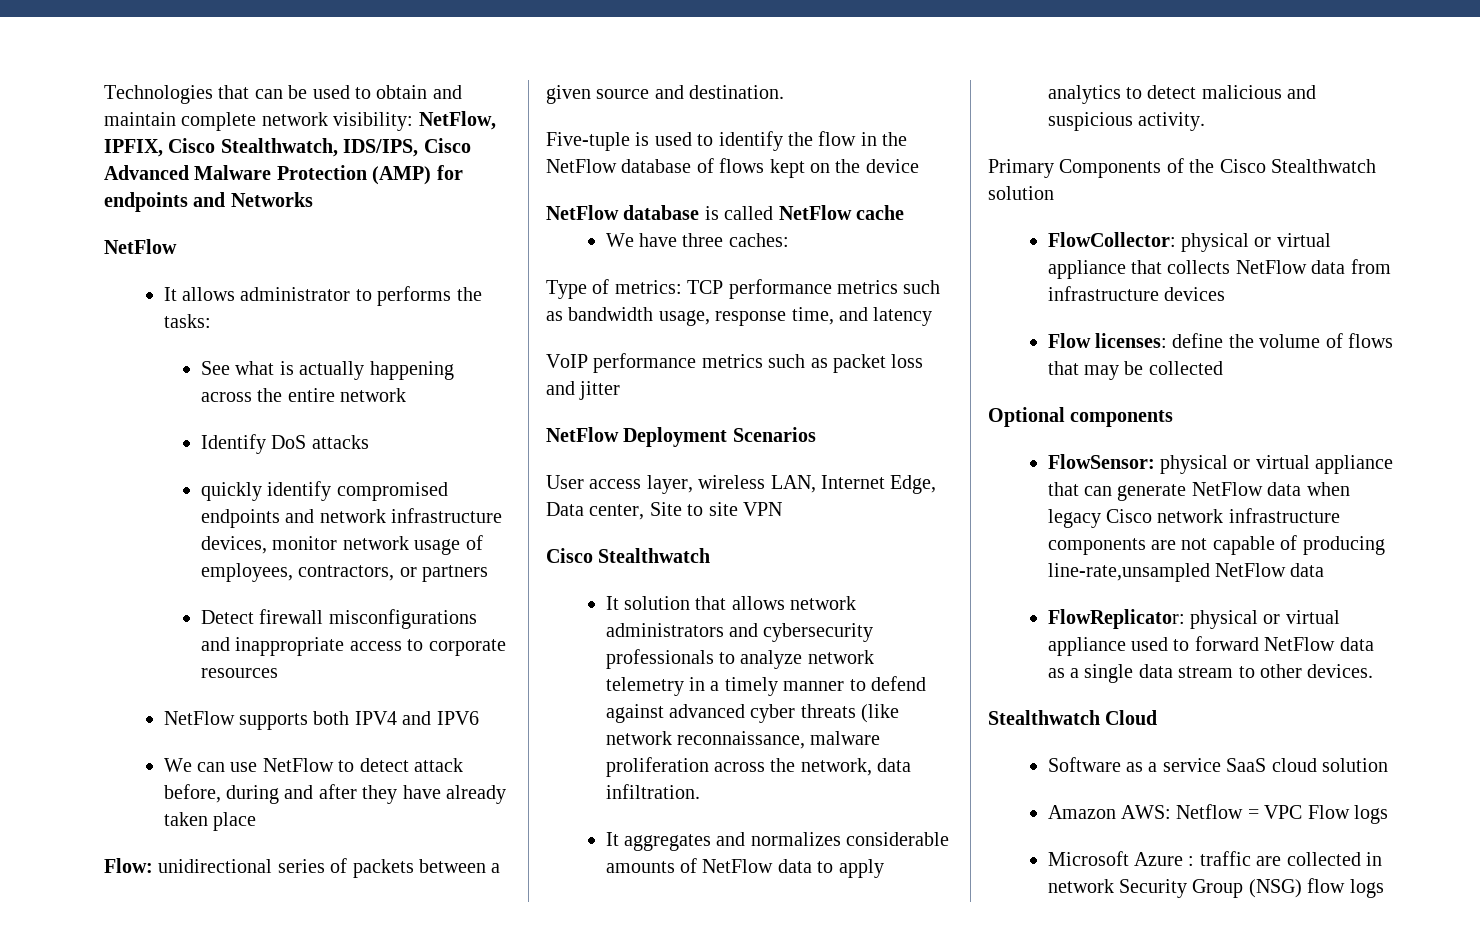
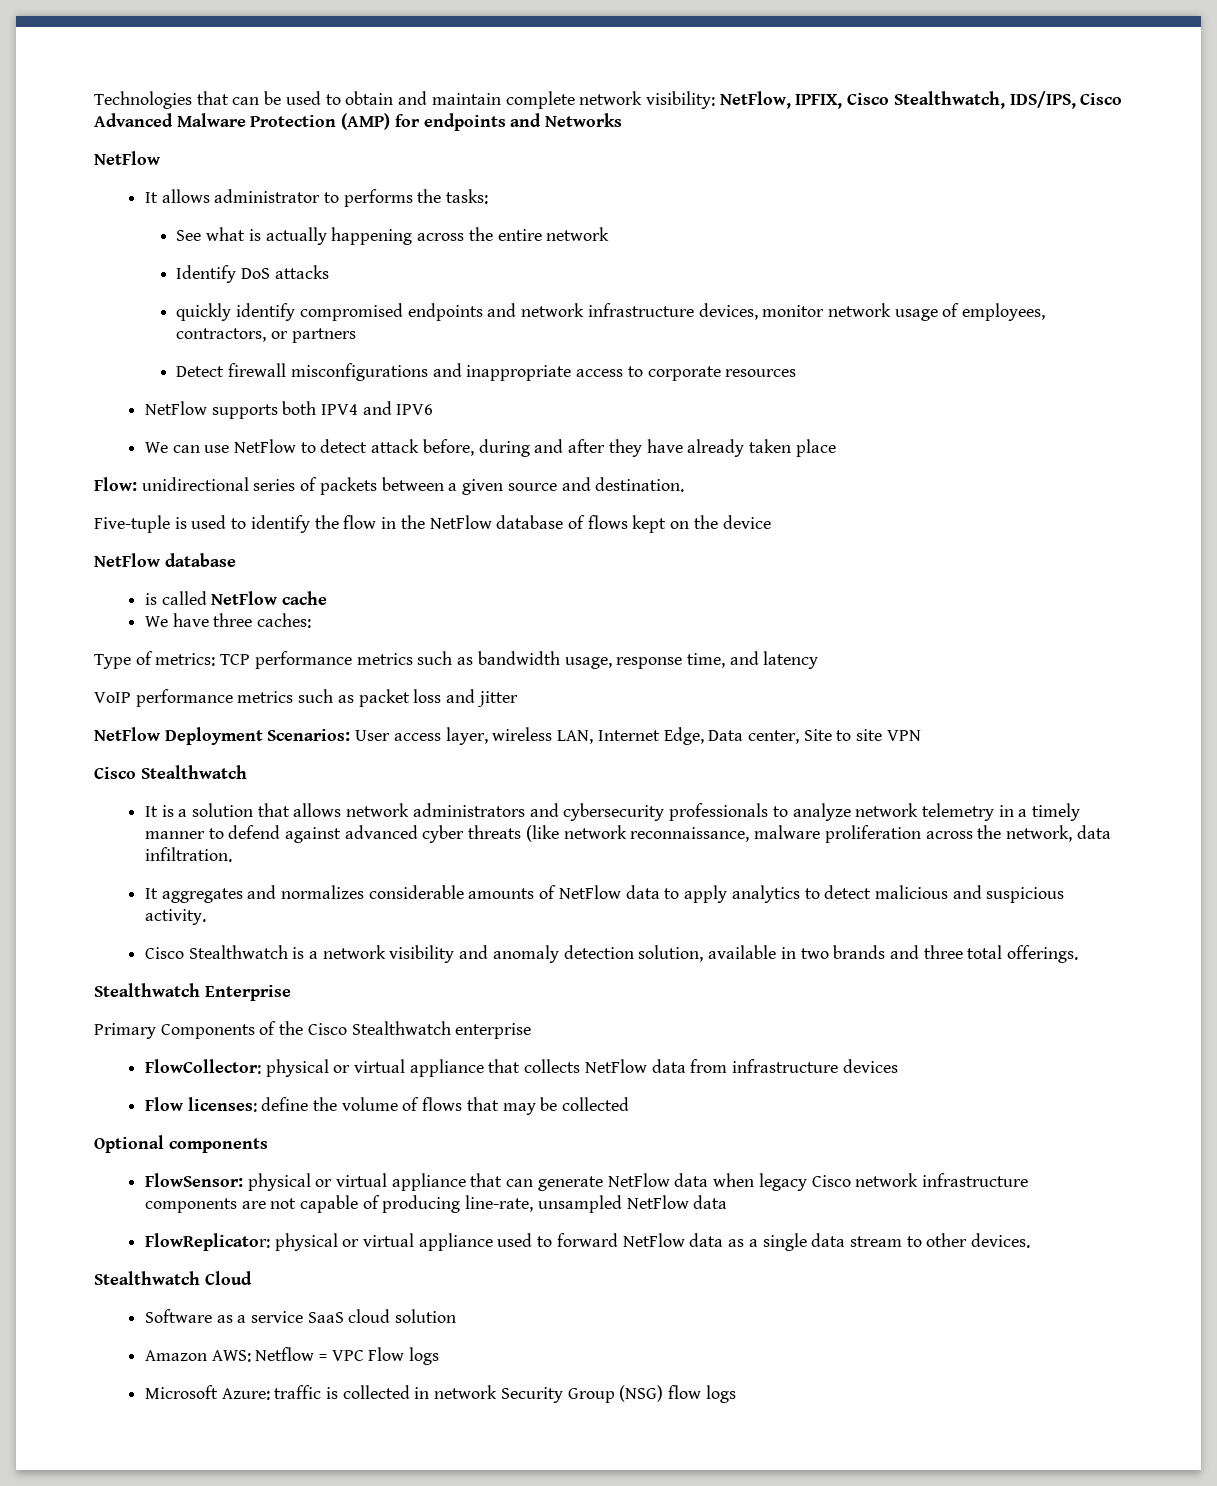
(700, 212) none -> (236, 560) //
[732,427,816,442] Scenarios // -> [267,729,351,741] Scenarios:
(619, 603) none -> [161,805,188,817] is a
(1205, 121) none -> [144,945,1079,963] [94,983,291,1001] // Cisco Stealthwatch is a network visibility and anomaly detection solution, available in two brands and three total offerings. // Stealthwatch Enterprise
[988,186,1054,200] solution -> [455,1023,532,1039] enterprise
[1047,563,1210,582] line-rate,unsampled -> [465,1195,622,1213] line-rate, unsampled
[1133,851,1282,866] Azure : traffic are -> [221,1385,339,1400] Azure: traffic is

